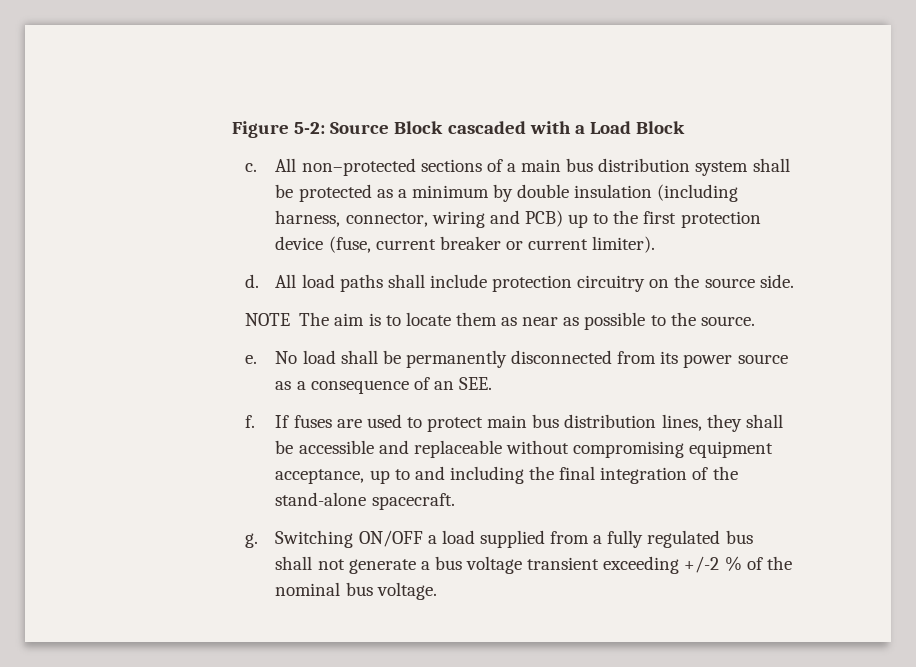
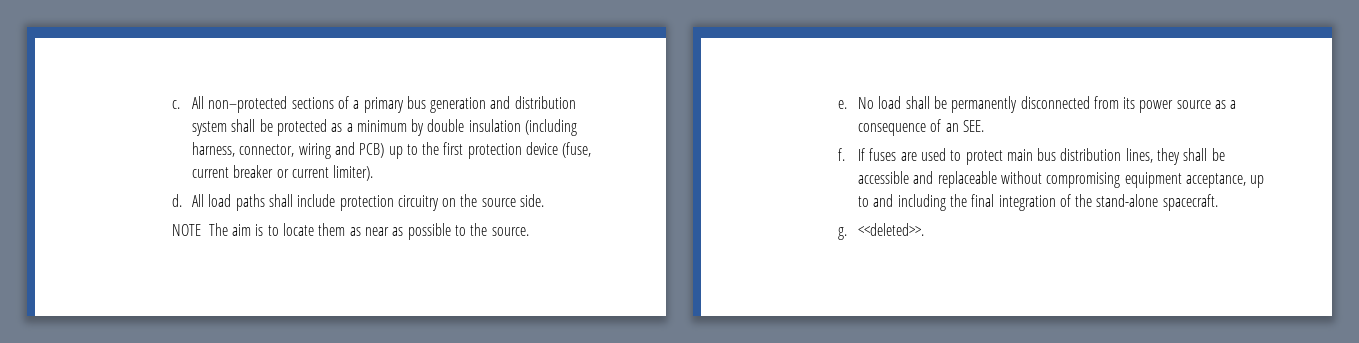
[231,121,686,138] Figure 5-2: Source Block cascaded with a Load Block // -> (171, 104) none
[521,158,594,172] main bus -> [363,96,511,113] primary bus generation and
[275,530,753,548] [275,556,792,574] [275,582,437,600] Switching ON/OFF a load supplied from a fully regulated bus shall not generate a bus voltage transient exceeding +/-2 % of the nominal bus voltage. -> [857,223,924,236] <<deleted>>.

